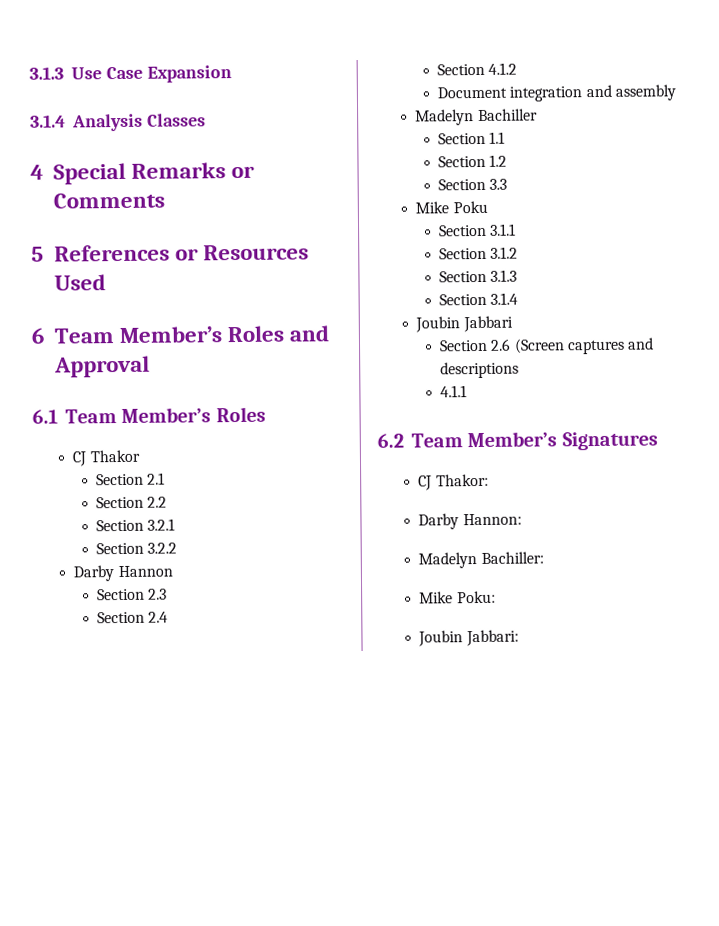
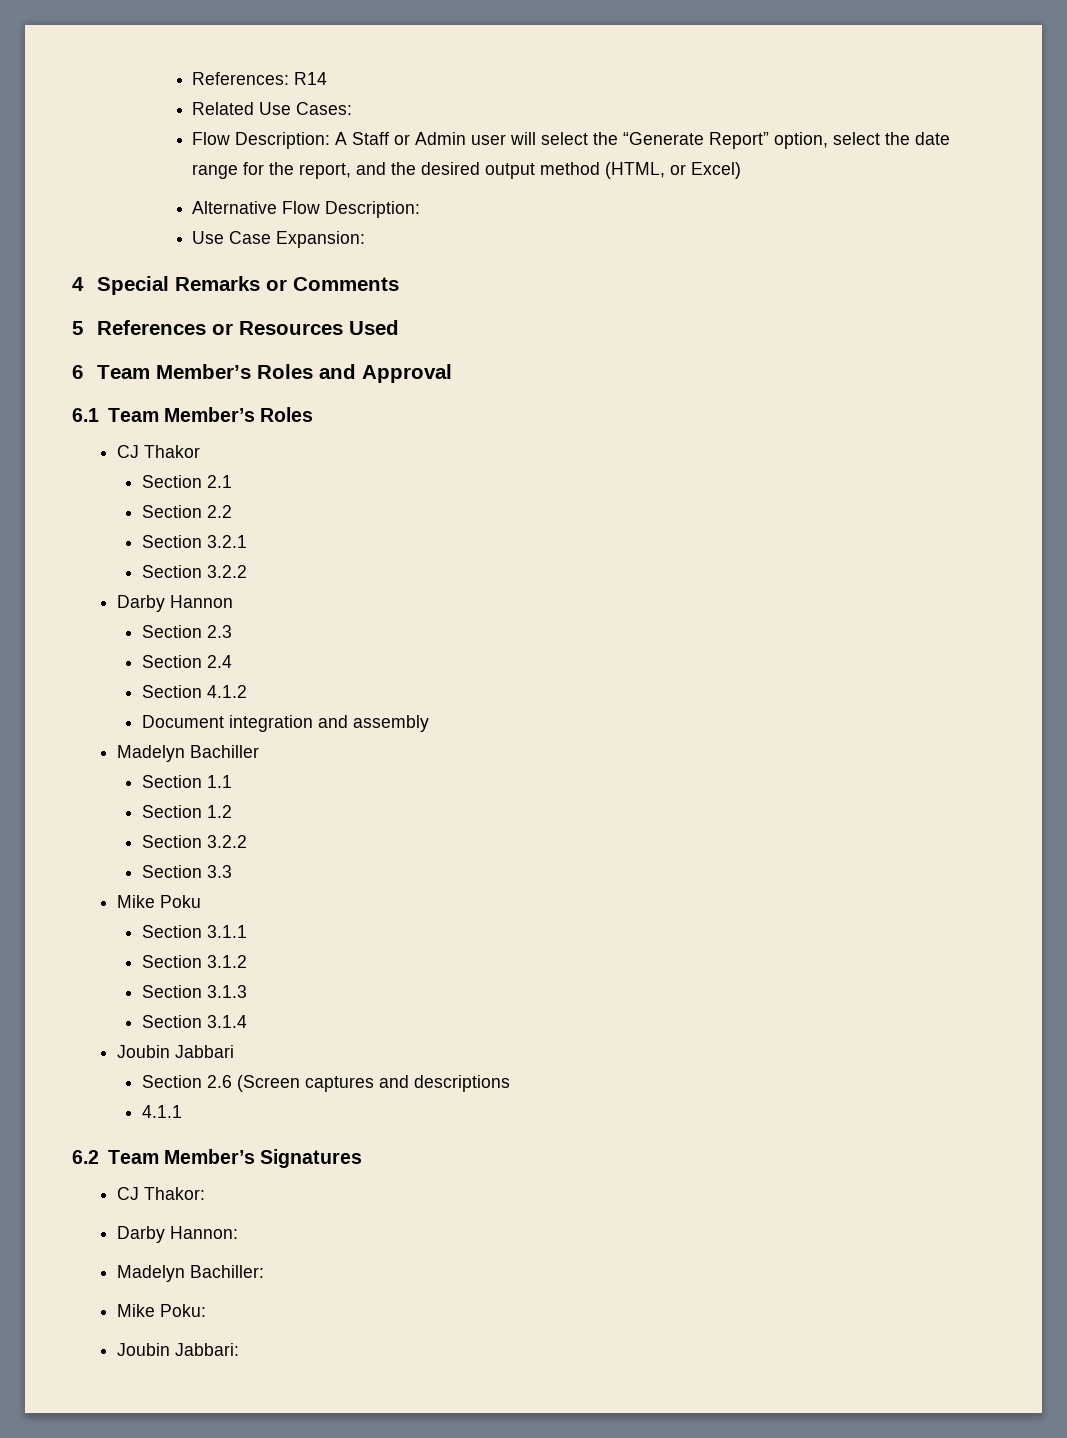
[29,65,232,83] [30,113,206,132] 3.1.3 Use Case Expansion // 3.1.4 Analysis Classes -> [192,72,328,85] [192,102,353,115] [192,132,951,149] [192,162,742,179] [192,201,421,218] [192,231,366,248] References: R14 // Related Use Cases: // Flow Description: A Staff or Admin user will select the “Generate Report” option, select the date range for the report, and the desired output method (HTML, or Excel) // Alternative Flow Description: // Use Case Expansion:
(508, 160) none -> [141,835,247,848] // Section 3.2.2

